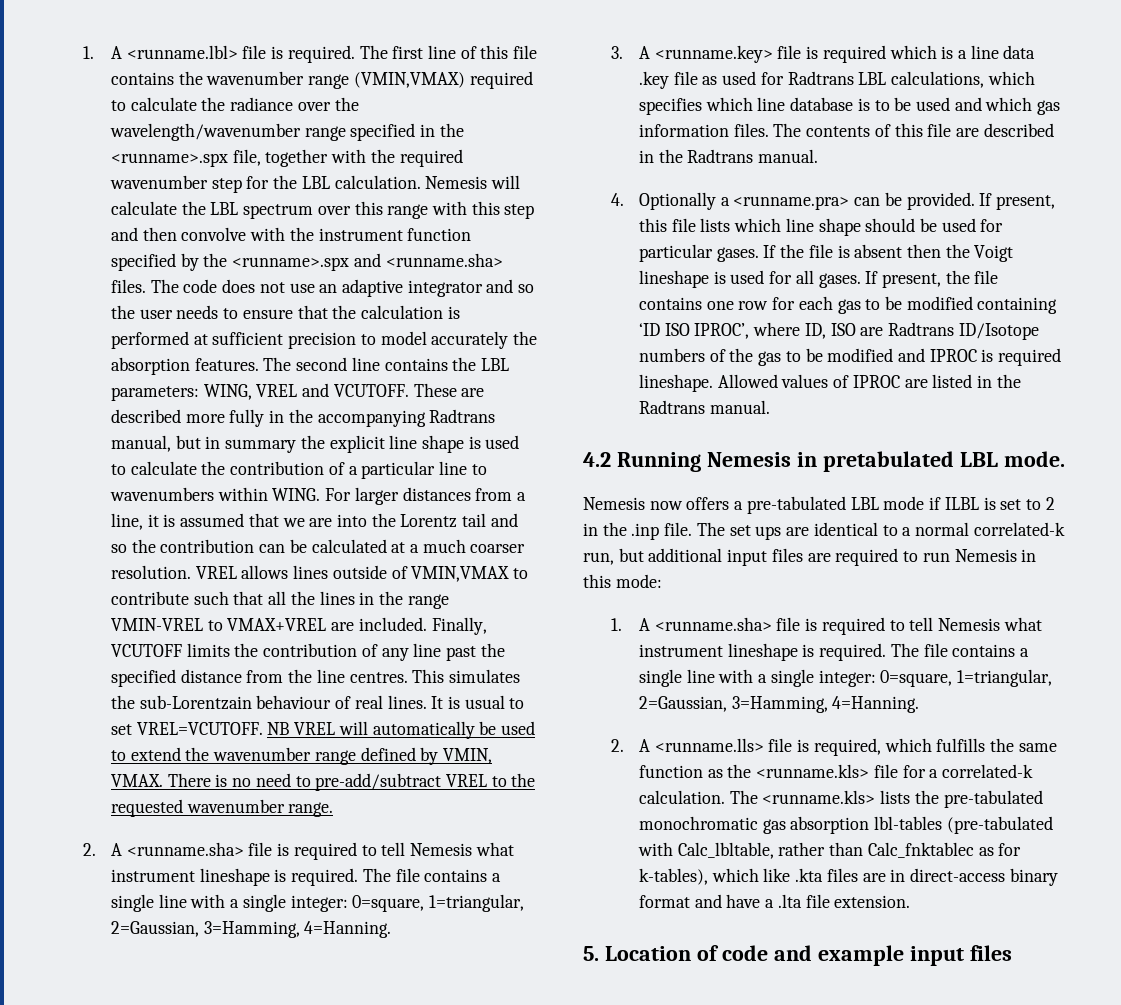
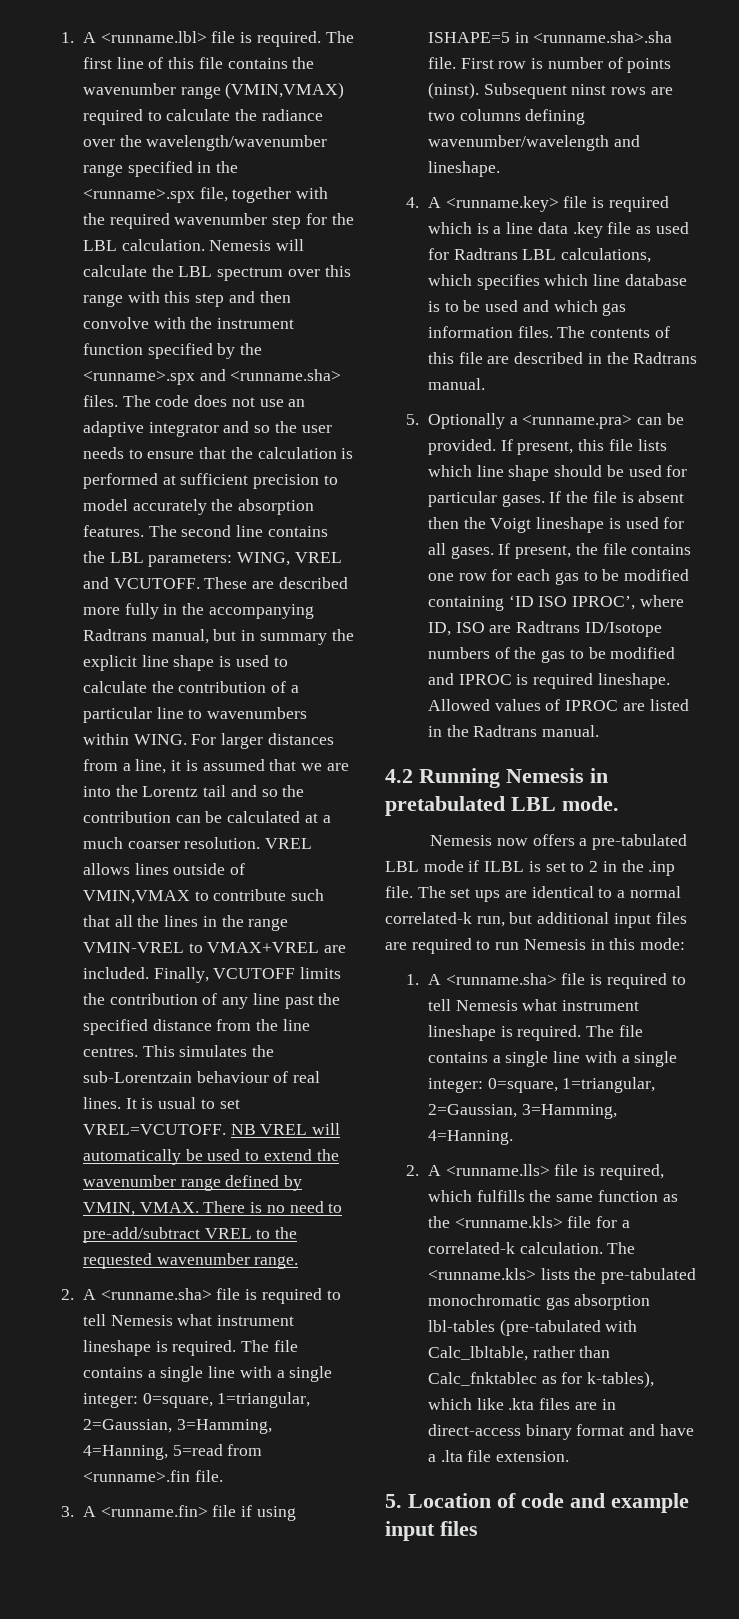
[304,921,392,938] [610,46,623,59] 4=Hanning. // 3. -> [82,1444,263,1460] [82,1470,223,1482] [61,1505,296,1521] [427,31,673,43] [427,57,672,73] [427,82,673,99] [427,109,586,125] [427,135,640,151] [427,161,500,177] [406,197,420,208] 4=Hanning, 5=read from <runname>.fin file. // 3. A <runname.fin> file if using ISHAPE=5 in <runname.sha>.sha file. First row is number of points (ninst). Subsequent ninst rows are two columns defining wavenumber/wavelength and lineshape. // 4.
[610,193,624,206] 4. -> [406,414,420,425] 5.

